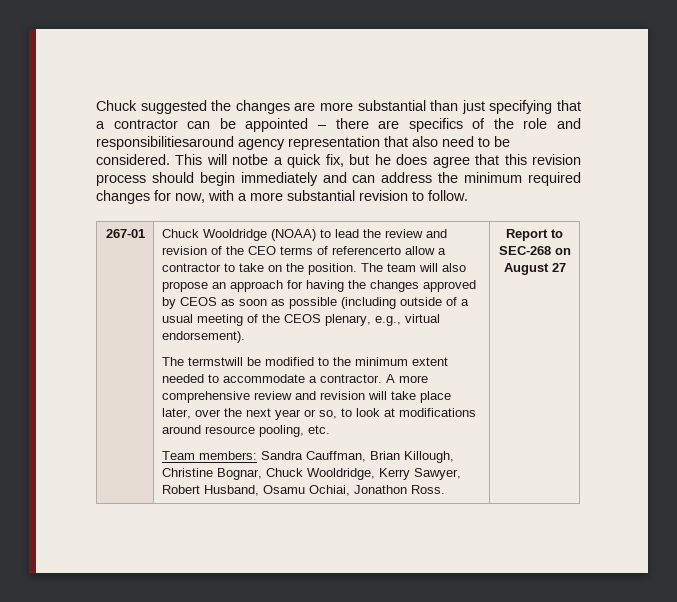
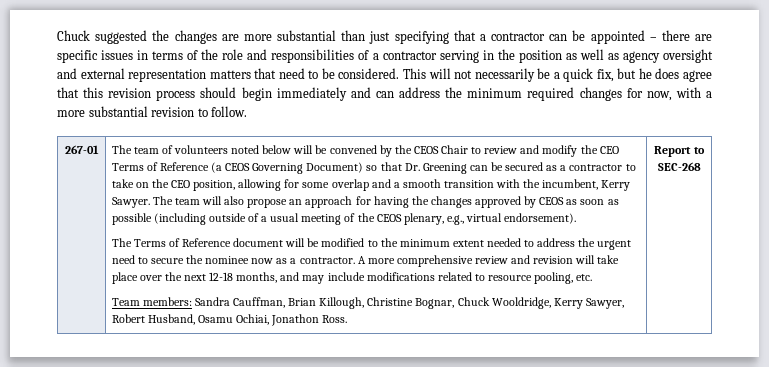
[408,118,581,132] [96,136,438,150] specifics of the role and responsibilitiesaround agency representation that also -> [57,49,713,63] [57,68,277,82] specific issues in terms of the role and responsibilities of a contractor serving in the position as well as agency oversight and external representation matters that
[232,154,269,165] notbe -> [454,68,551,82] not necessarily be
[161,229,447,241] [161,246,435,255] Chuck Wooldridge (NOAA) to lead the review and revision of the CEO terms of referencerto allow -> [111,145,619,157] [111,162,558,174] The team of volunteers noted below will be convened by the CEOS Chair to review and modify the CEO Terms of Reference (a CEOS Governing Document) so that Dr. Greening can be secured as
[307,263,357,275] position. -> [171,179,631,191] [111,197,150,208] CEO position, allowing for some overlap and a smooth transition with the incumbent, Kerry Sawyer.
[187,357,243,366] termstwill -> [133,238,306,247] Terms of Reference document will
[222,374,305,383] accommodate -> [537,238,632,250] [111,255,288,264] address the urgent need to secure the nominee now as
[161,408,191,419] later, -> (138, 278) none
[274,408,476,420] [161,425,201,434] year or so, to look at modifications around -> [209,272,485,284] 12-18 months, and may include modifications related to
[554,248,571,255] [503,263,566,275] on August 27 -> (701, 166) none

